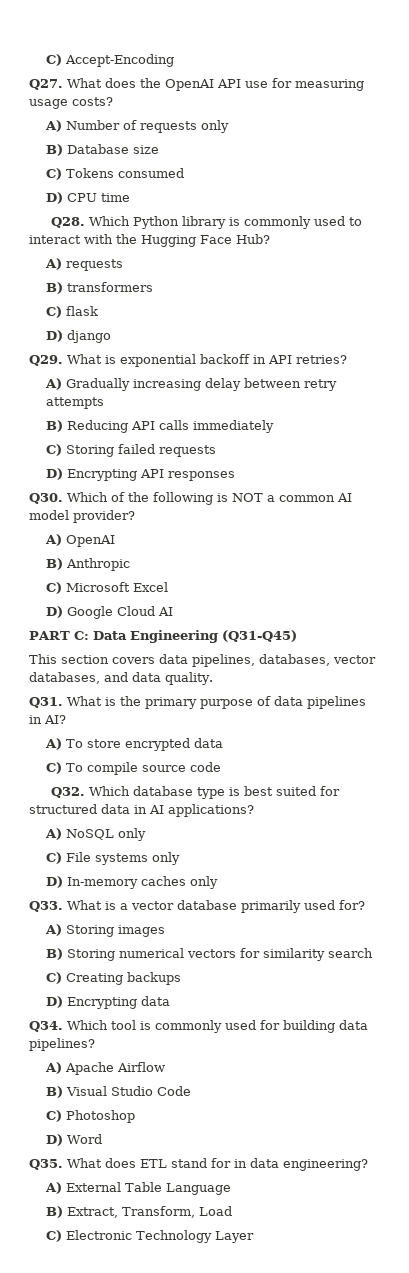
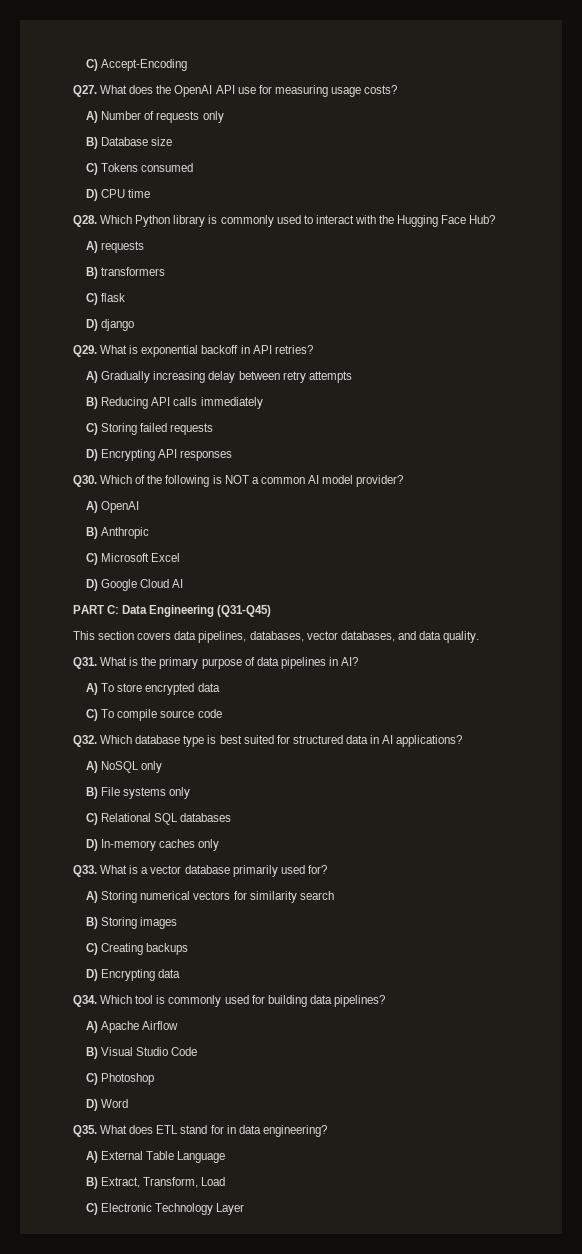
[45,852,62,864] C) -> [86,787,99,799] B)
(180, 858) none -> [86,813,232,825] // C) Relational SQL databases
[117,925,165,937] [45,948,115,961] images // B) Storing -> (138, 897) none
(373, 953) none -> [86,917,178,929] // B) Storing images

